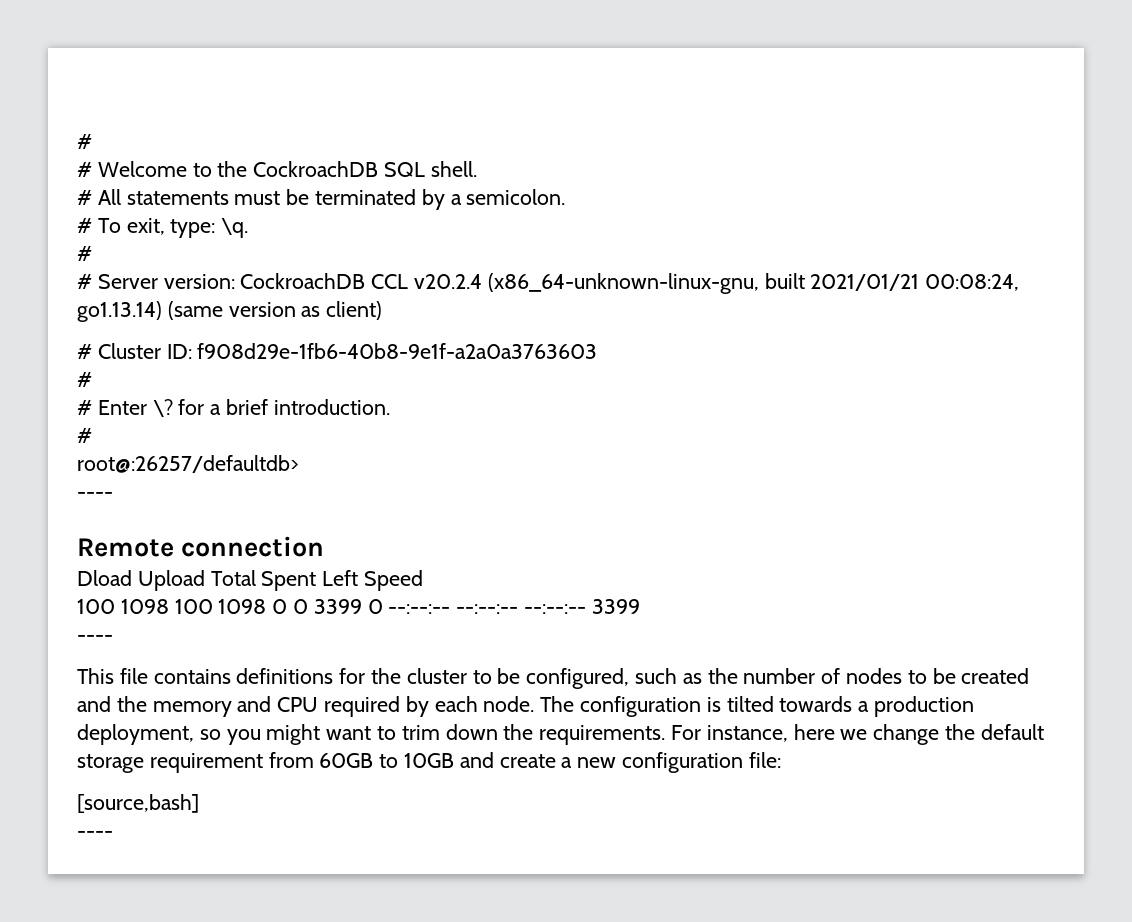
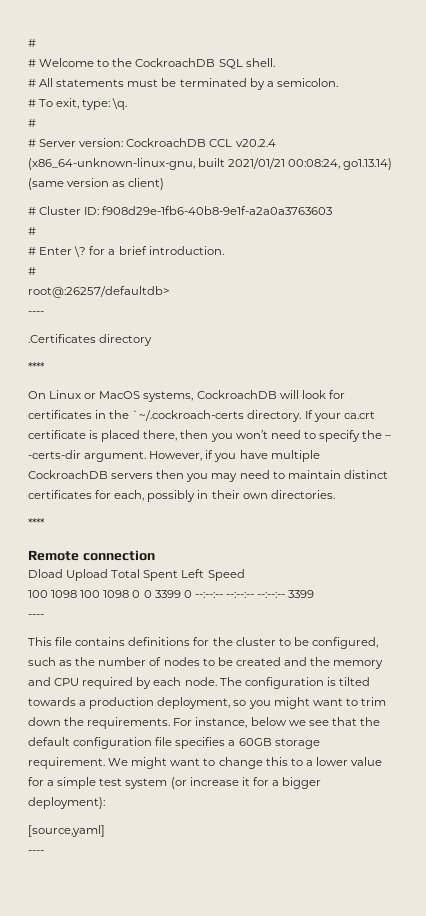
(113, 495) none -> [28,334,153,346] [28,362,45,371] [28,390,345,402] [28,410,375,422] [28,430,392,442] [28,450,320,462] [28,470,388,482] [28,490,335,502] [28,518,45,527] // .Certificates directory // **** // On Linux or MacOS systems, CockroachDB will look for certificates in the `~/.cockroach-certs directory. If your ca.crt certificate is placed there, then you won’t need to specify the – -certs-dir argument. However, if you have multiple CockroachDB servers then you may need to maintain distinct certificates for each, possibly in their own directories. // ****
[793,724,1044,745] [77,752,781,773] [77,794,199,813] here we change the default storage requirement from 60GB to 10GB and create a new configuration file: // [source,bash] -> [250,717,380,726] [28,737,320,749] [28,757,383,769] [28,777,322,789] [28,797,105,809] [28,825,105,837] below we see that the default configuration file specifies a 60GB storage requirement. We might want to change this to a lower value for a simple test system (or increase it for a bigger deployment): // [source,yaml]

